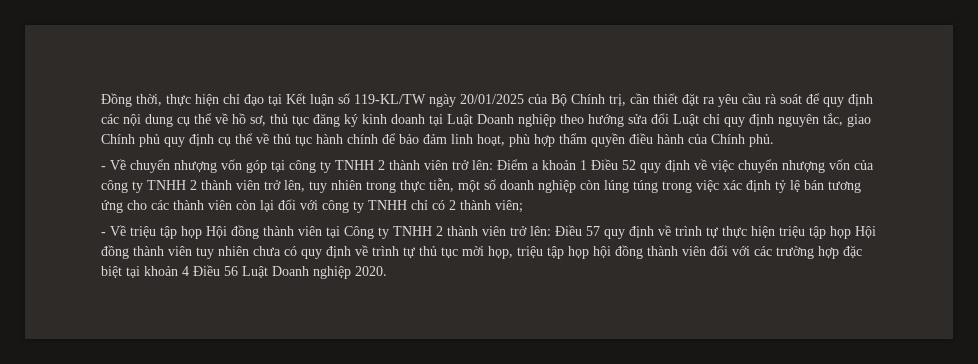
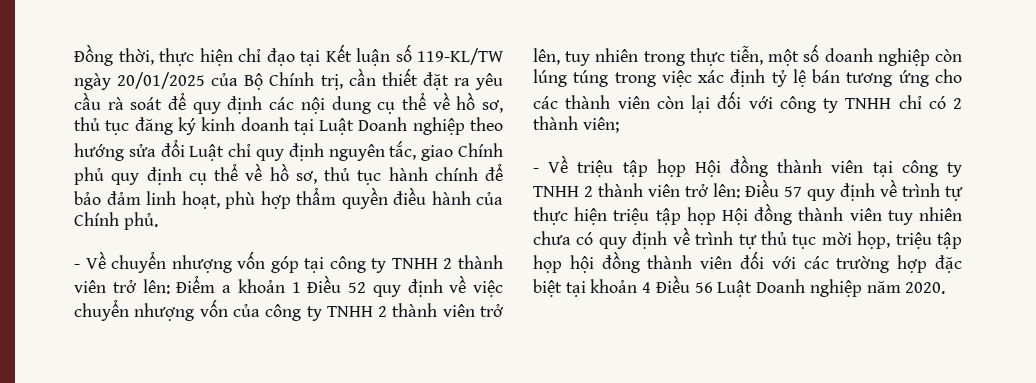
(269, 138) none -> [269,163,317,184] hồ sơ,
[344,226,374,239] Công -> [901,160,938,177] công
(351, 272) none -> [866,281,901,293] năm

